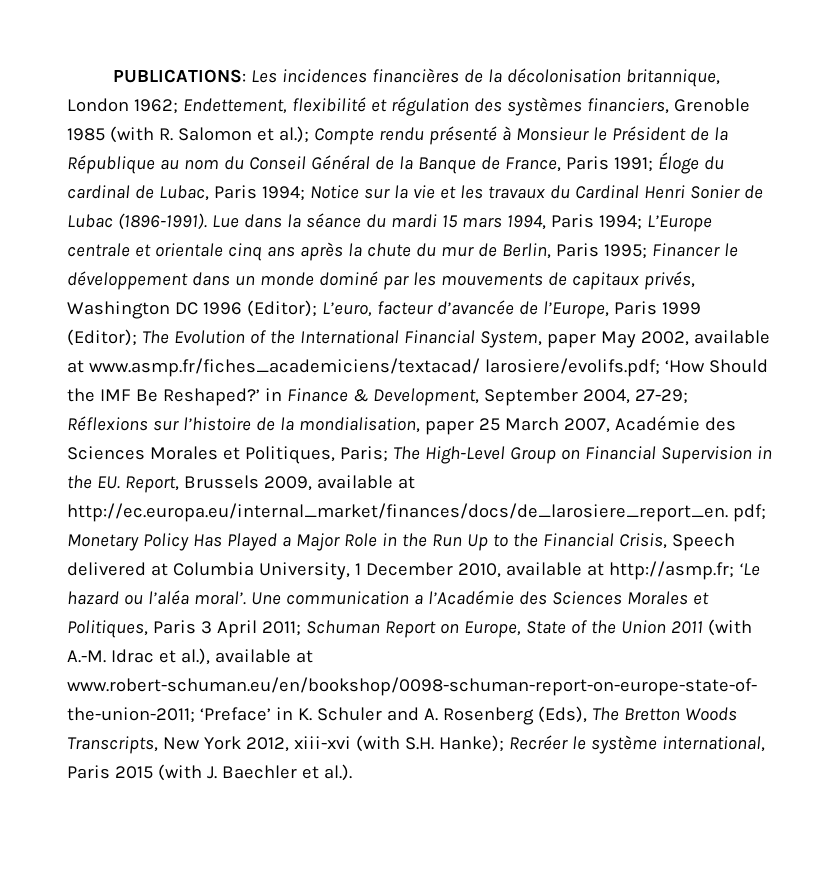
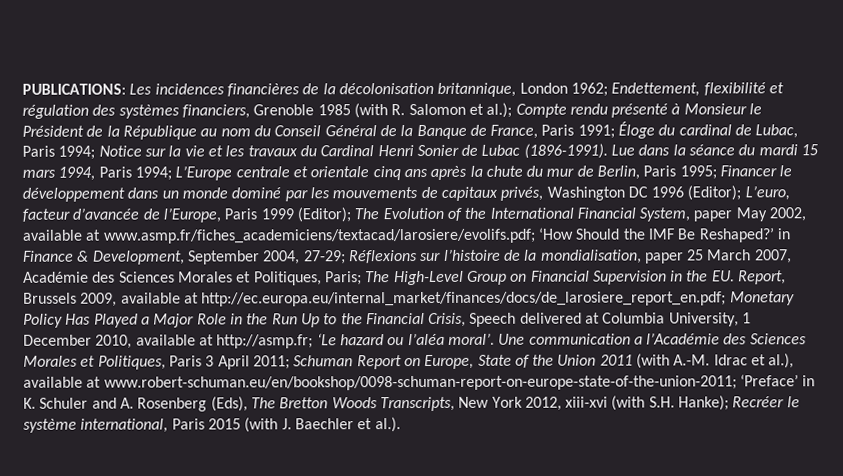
[88,358,660,377] www.asmp.fr/fiches_academiciens/textacad/ larosiere/evolifs.pdf; -> [102,228,536,244] www.asmp.fr/fiches_academiciens/textacad/larosiere/evolifs.pdf;
[67,503,766,522] http://ec.europa.eu/internal_market/finances/docs/de_larosiere_report_en. pdf; -> [201,291,727,307] http://ec.europa.eu/internal_market/finances/docs/de_larosiere_report_en.pdf;

